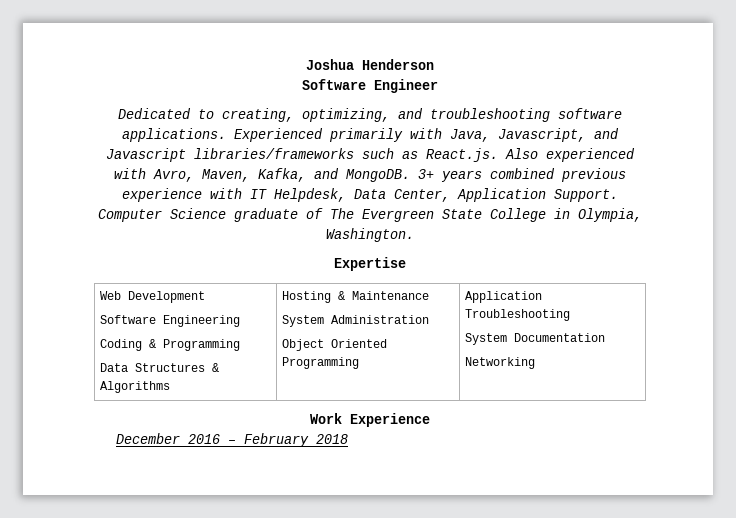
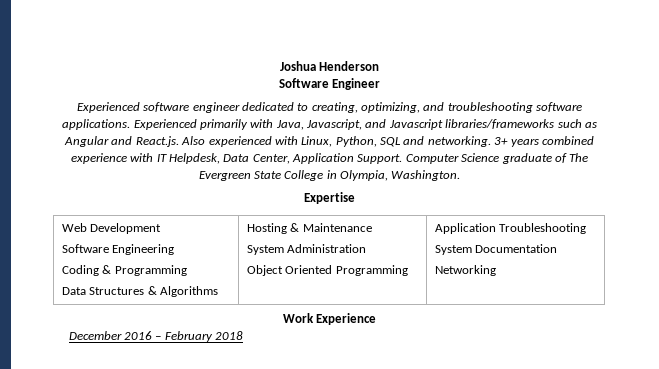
[118,108,191,119] Dedicated -> [76,102,294,113] Experienced software engineer dedicated
(418, 155) none -> [64,136,133,147] Angular and
[153,168,410,182] Avro, Maven, Kafka, and MongoDB. -> [301,136,491,147] Linux, Python, SQL and networking.
[561,168,626,182] previous -> (594, 140) none

